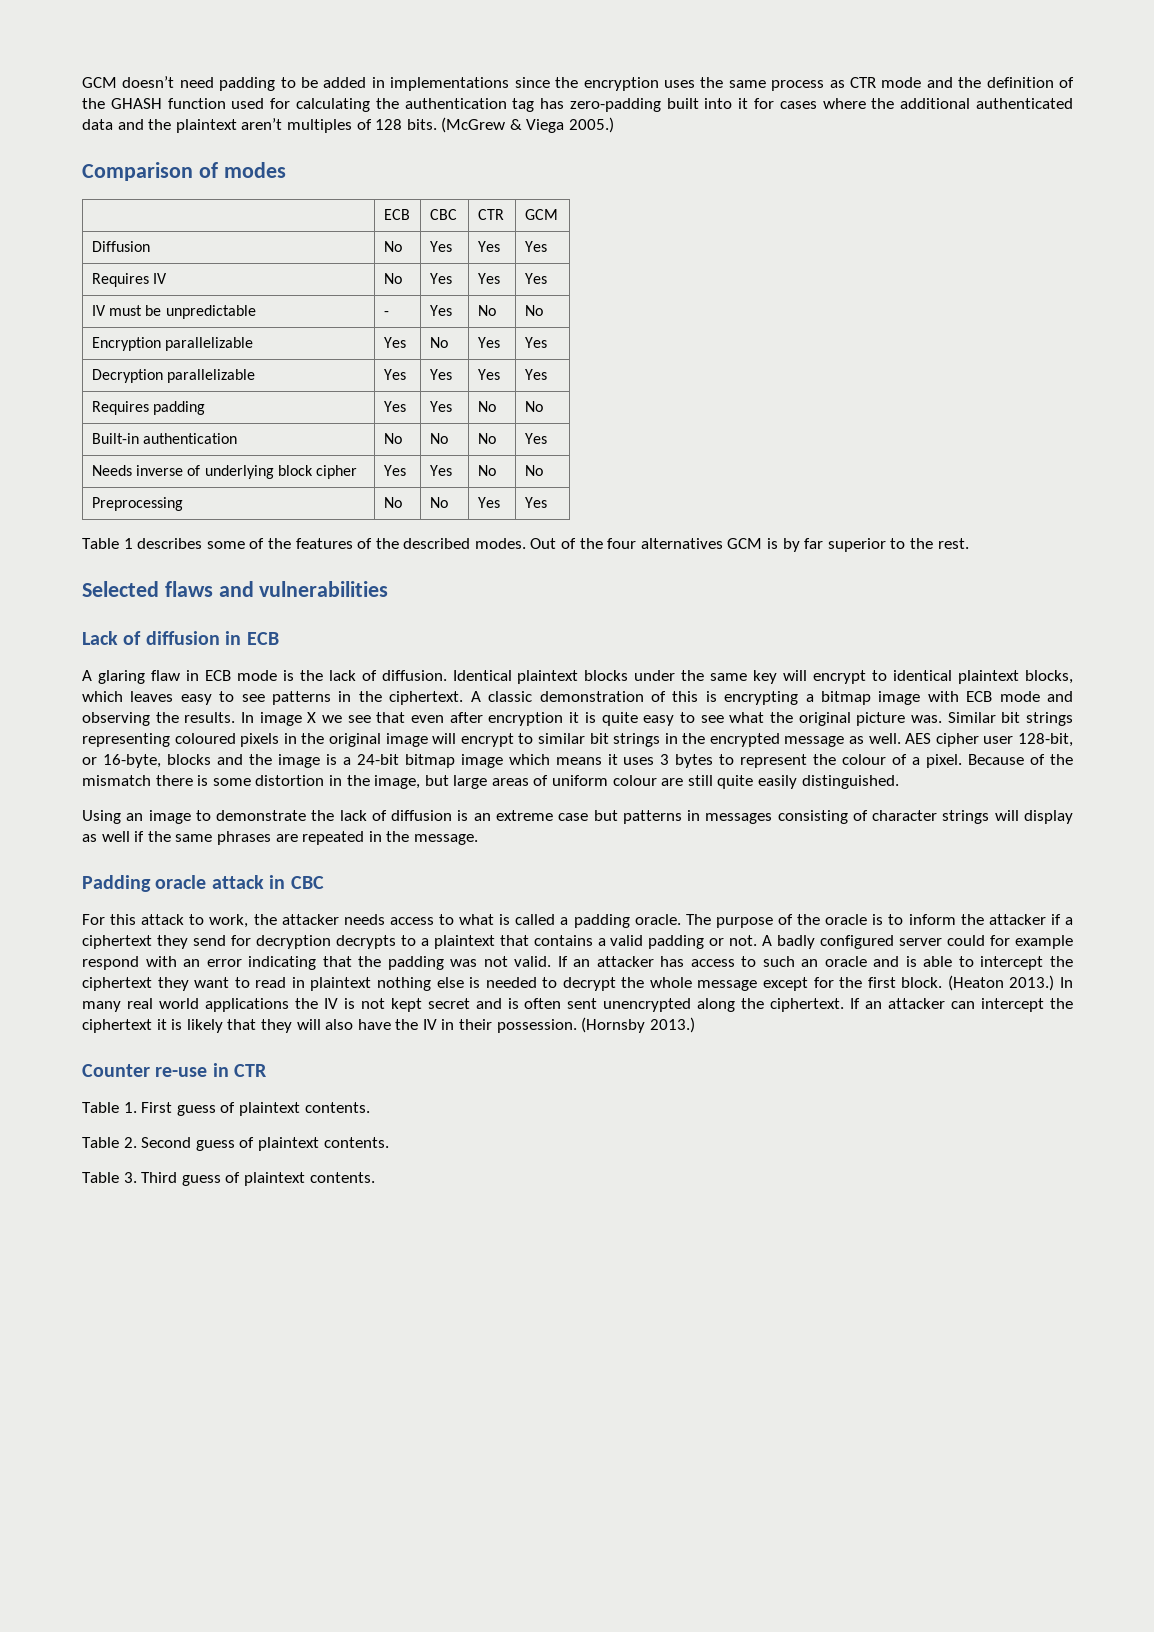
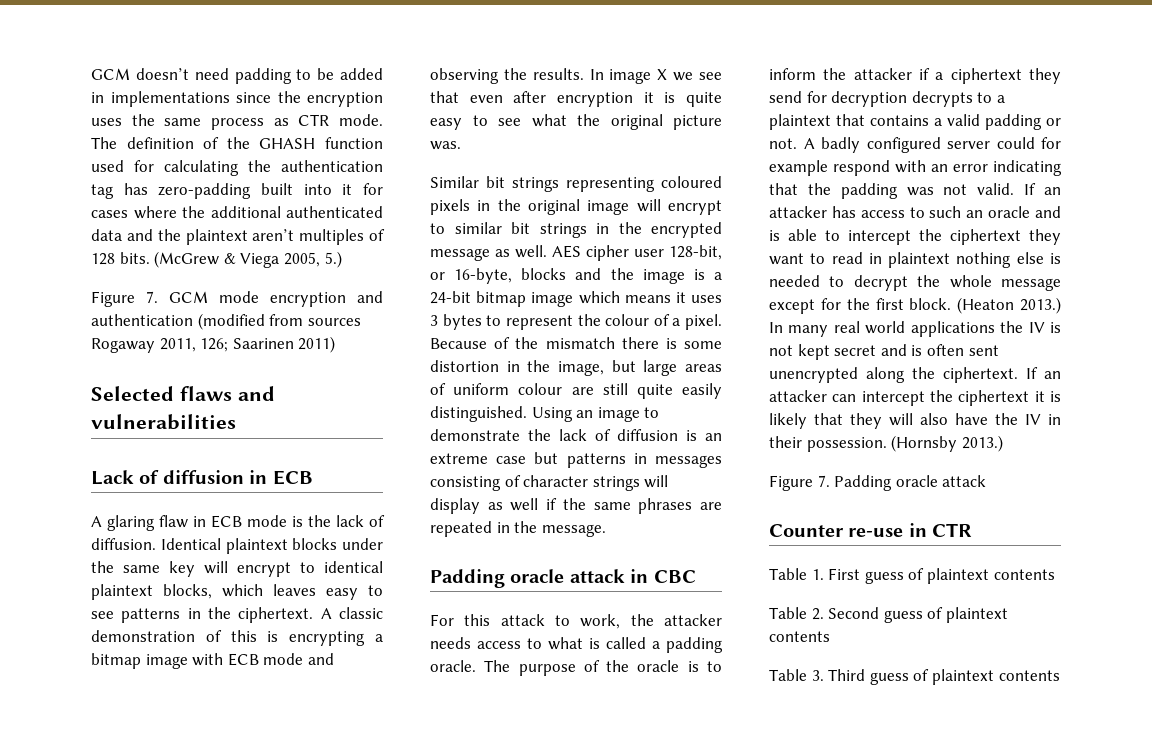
[881,77,982,88] mode and the -> [339,114,383,126] [91,137,117,149] mode. The
[569,117,615,133] [82,162,286,181] [383,209,410,220] [429,209,457,220] [477,209,504,220] [524,209,558,220] [91,241,150,252] [383,241,402,252] [429,241,452,252] [477,241,500,252] [524,241,547,252] [91,273,168,287] [383,273,402,284] [429,273,452,284] [477,273,500,284] [524,273,547,284] [91,305,256,319] [383,311,389,316] [429,305,452,316] [477,305,496,316] [524,305,543,316] [91,337,254,351] [383,337,406,348] [429,337,448,348] [477,337,500,348] [524,337,547,348] [91,369,256,383] [383,369,406,380] [429,369,452,380] [477,369,500,380] [524,369,547,380] [91,401,206,415] [383,401,406,412] [429,401,452,412] [477,401,496,412] [524,401,543,412] [91,433,238,444] [383,433,402,444] [429,433,448,444] [477,433,496,444] [524,433,547,444] [91,465,357,479] [383,465,406,476] [429,465,452,476] [477,465,496,476] [524,465,543,476] [91,497,183,511] [383,497,402,508] [429,497,448,508] [477,497,500,508] [524,497,547,508] [82,538,969,552] 2005.) // Comparison of modes // | ECB | CBC | CTR | GCM // Diffusion | No | Yes | Yes | Yes // Requires IV | No | Yes | Yes | Yes // IV must be unpredictable | - | Yes | No | No // Encryption parallelizable | Yes | No | Yes | Yes // Decryption parallelizable | Yes | Yes | Yes | Yes // Requires padding | Yes | Yes | No | No // Built-in authentication | No | No | No | Yes // Needs inverse of underlying block cipher | Yes | Yes | No | No // Preprocessing | No | No | Yes | Yes // Table 1 describes some of the features of the described modes. Out of the four alternatives GCM is by far superior to the rest. -> [283,251,342,268] [91,291,383,307] [91,313,361,330] [91,336,336,353] 2005, 5.) // Figure 7. GCM mode encryption and authentication (modified from sources Rogaway 2011, 126; Saarinen 2011)
(942, 719) none -> (461, 145) //
(899, 782) // -> (527, 414) none
(695, 1025) none -> [769,475,987,491] // Figure 7. Padding oracle attack
[304,1102,370,1113] contents. -> [993,569,1055,580] contents
[323,1137,389,1148] contents. -> [769,631,830,642] contents
[309,1172,375,1183] contents. -> [998,670,1060,681] contents

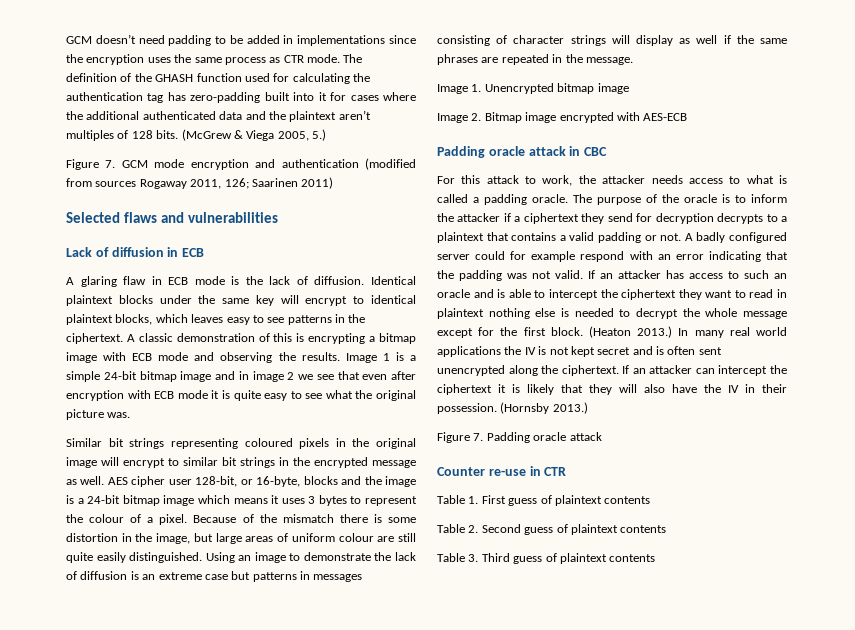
[589,69,668,84] In image X -> [345,352,416,363] [66,371,295,382] Image 1 is a simple 24-bit bitmap image and in image 2
(633, 99) none -> [127,390,208,399] with ECB mode
(606, 530) none -> [437,83,629,94] [437,112,688,123] // Image 1. Unencrypted bitmap image // Image 2. Bitmap image encrypted with AES-ECB

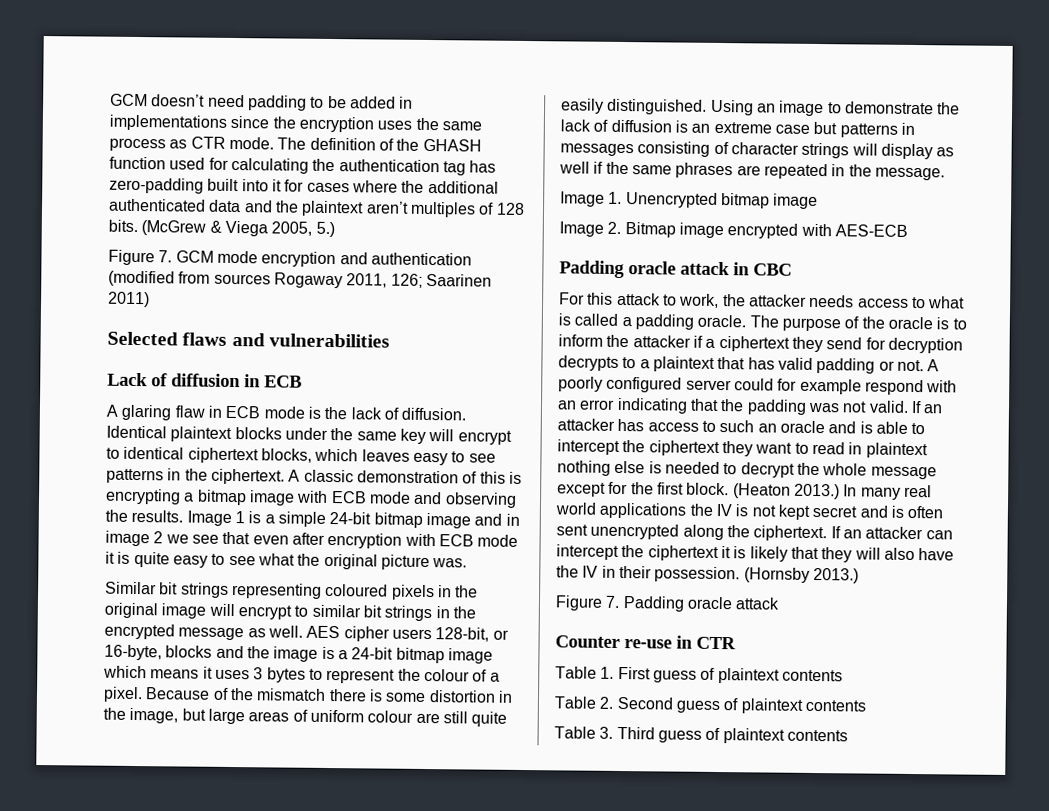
[66,314,113,325] plaintext -> [187,447,259,464] ciphertext
[168,479,192,485] user -> [391,628,432,640] users
[511,232,566,241] contains a -> [747,357,775,370] has
[696,232,726,243] badly -> [558,376,603,392] poorly

